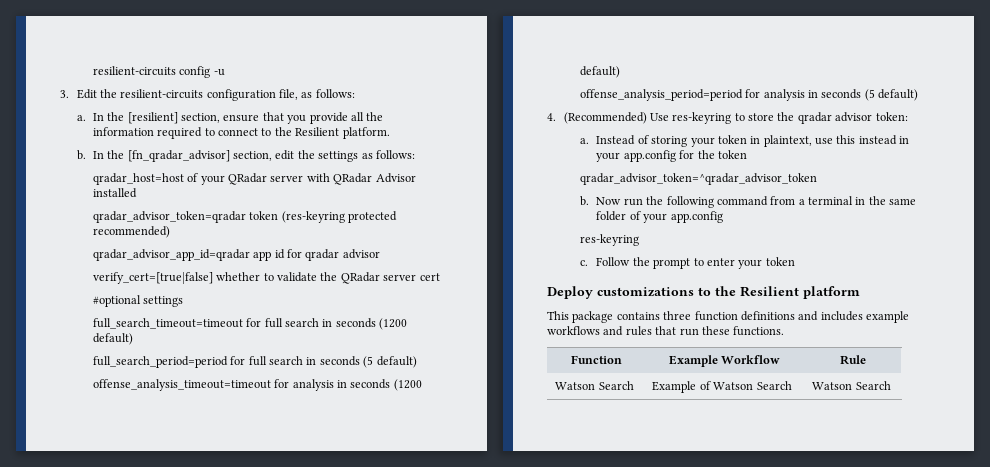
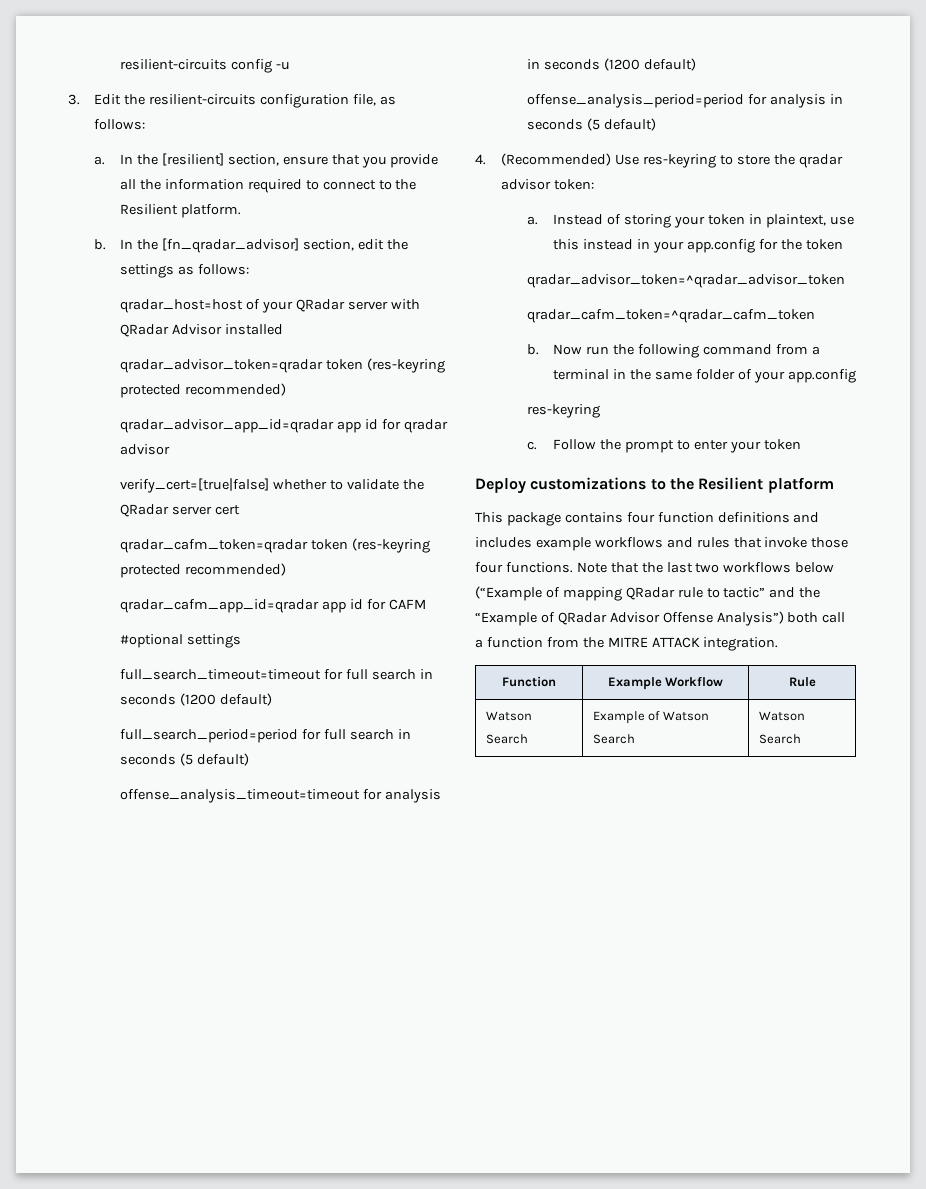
(440, 277) none -> [120,538,430,553] [120,563,286,578] [120,599,426,613] // qradar_cafm_token=qradar token (res-keyring protected recommended) // qradar_cafm_app_id=qradar app id for CAFM
(817, 179) none -> [527,309,816,323] // qradar_cafm_token=^qradar_cafm_token
[663,311,692,320] three -> [626,512,655,523] four
[679,326,785,336] run these functions. -> [764,537,849,548] [475,562,835,573] [475,586,821,601] [475,611,846,626] [475,637,779,651] invoke those four functions. Note that the last two workflows below (“Example of mapping QRadar rule to tactic” and the “Example of QRadar Advisor Offense Analysis”) both call a function from the MITRE ATTACK integration.

